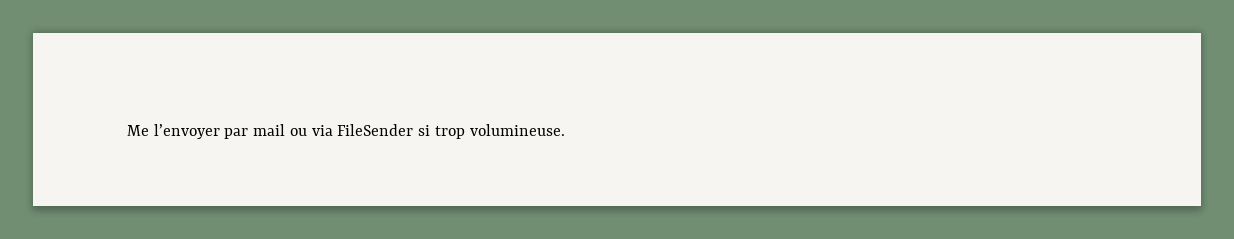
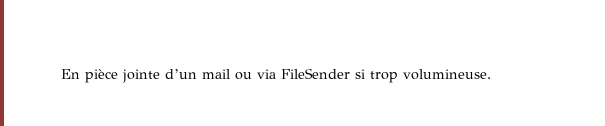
[127,124,249,139] Me l’envoyer par -> [61,69,197,83] En pièce jointe d’un

